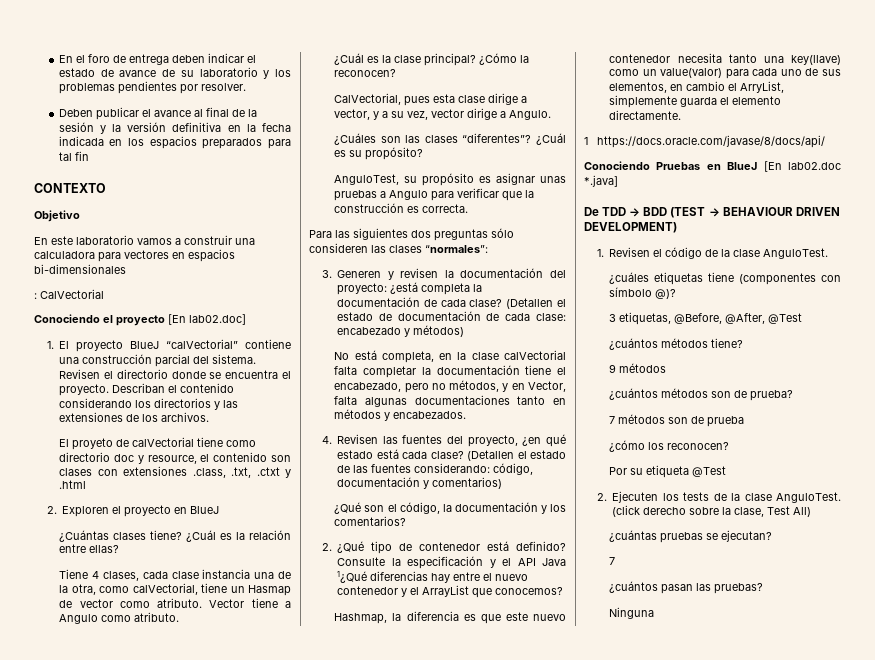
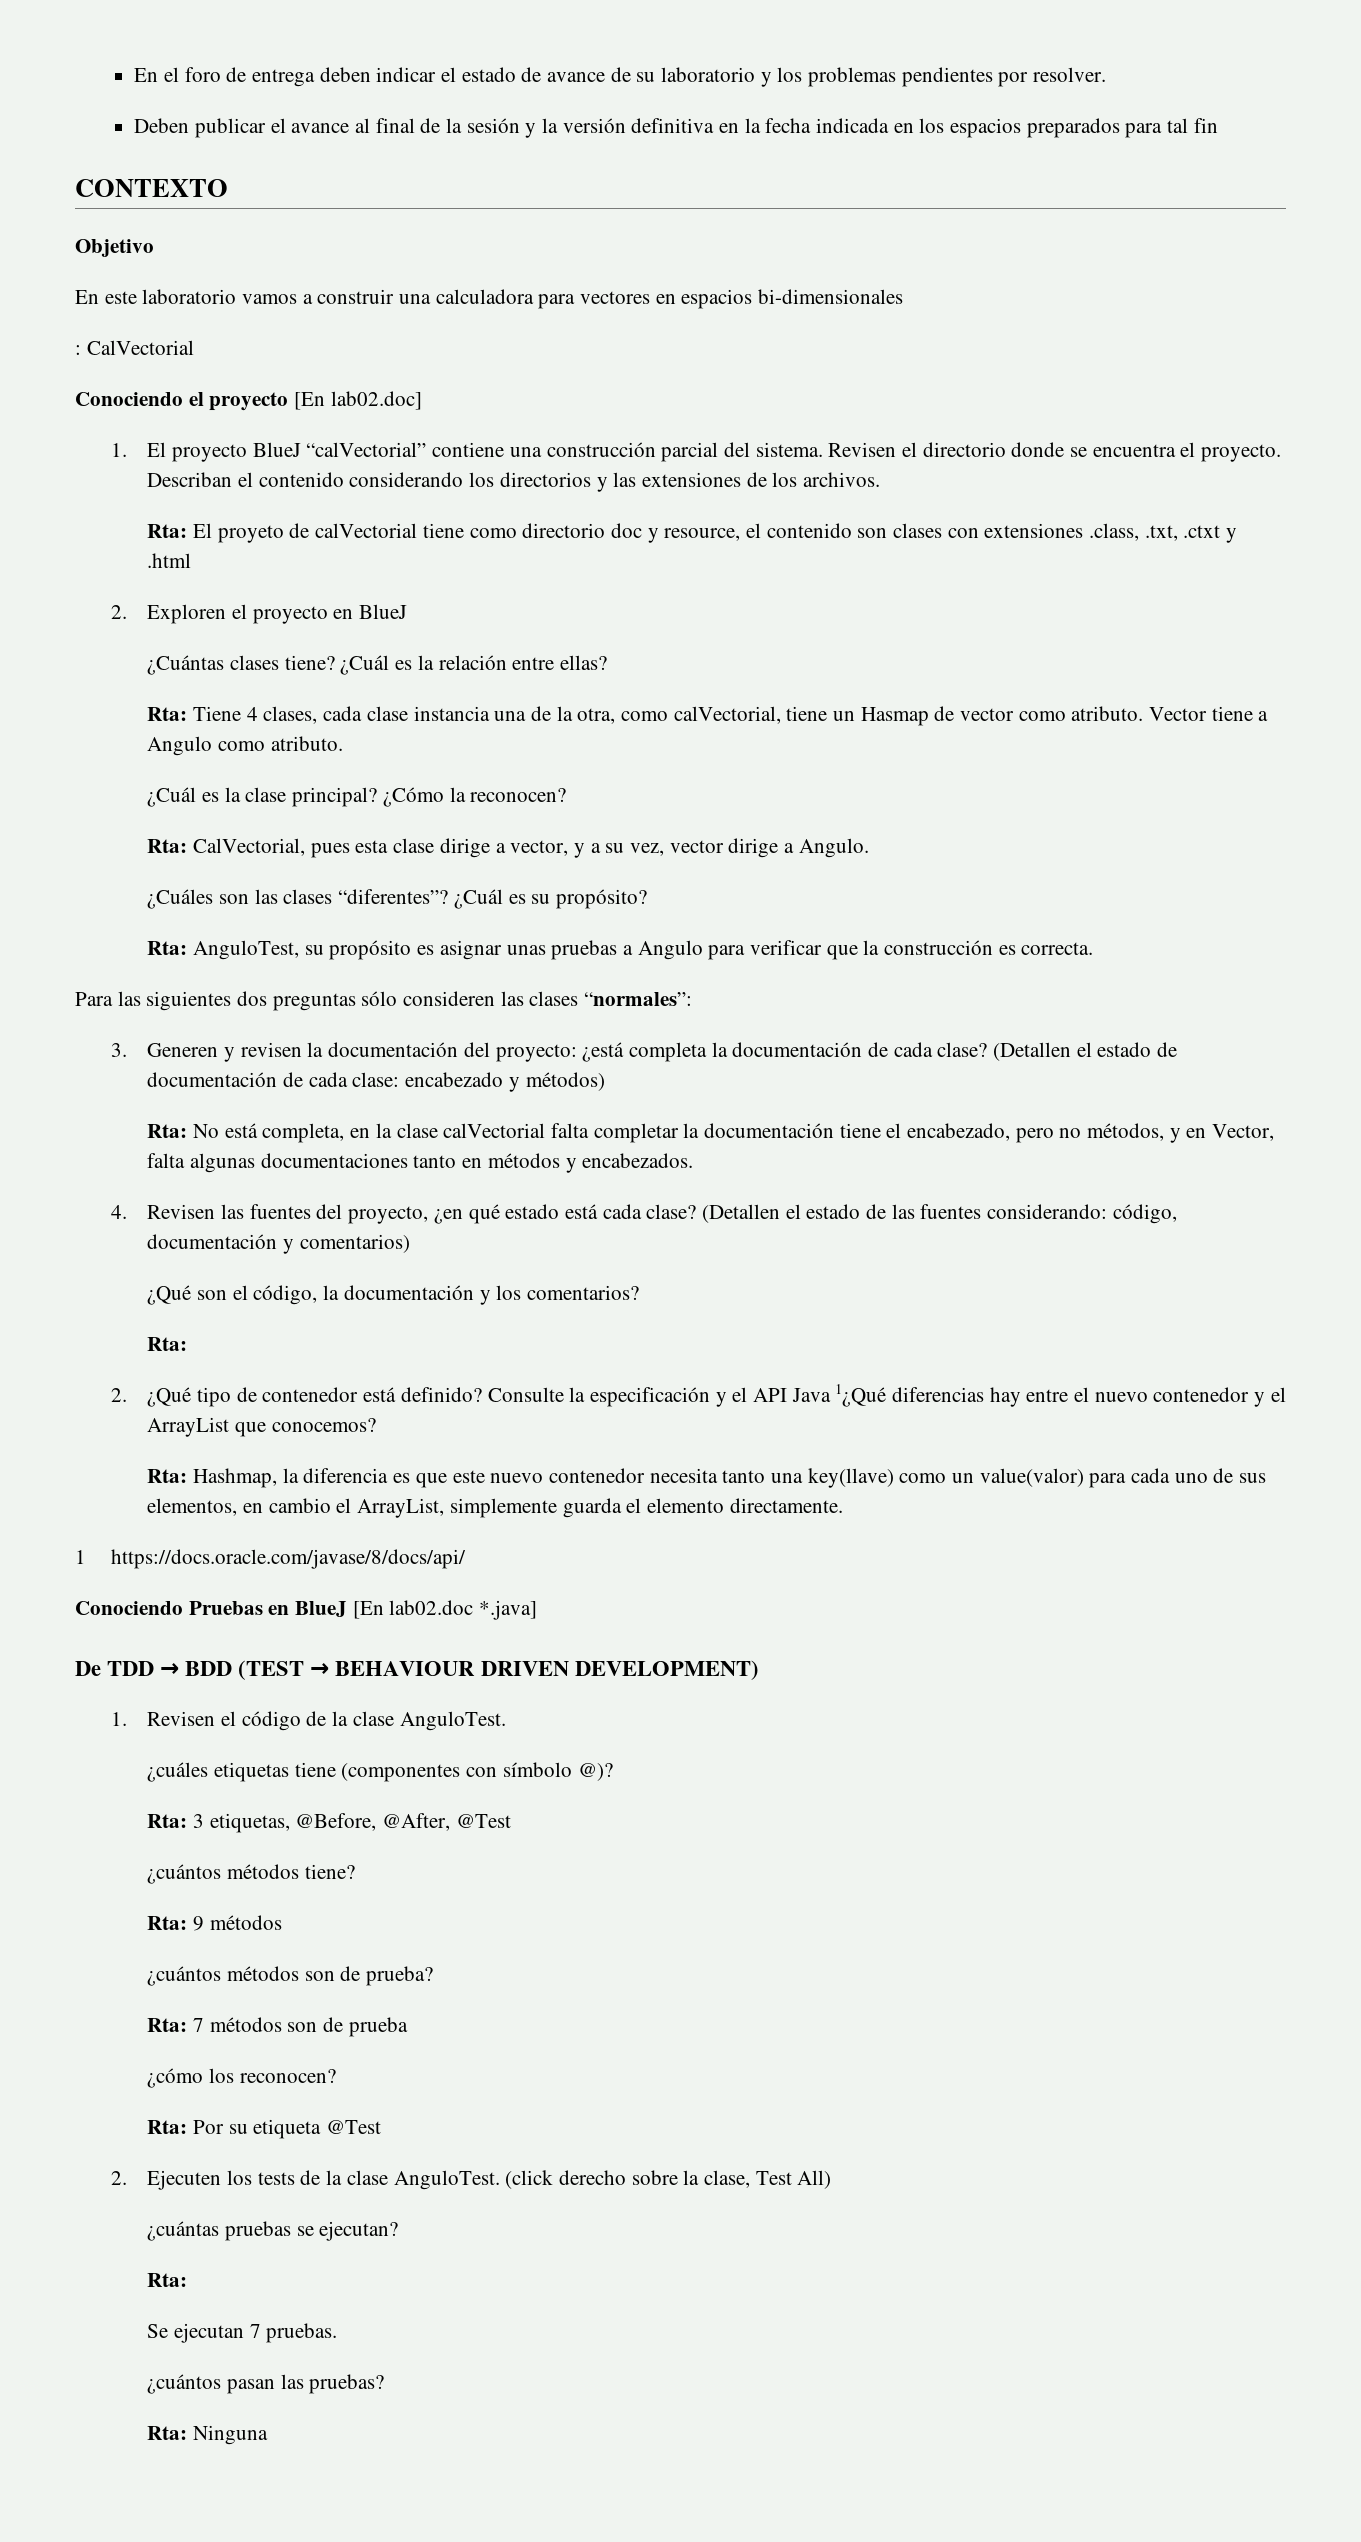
(210, 417) none -> [147,524,188,538] Rta:
(120, 549) none -> [147,707,188,721] Rta:
(397, 73) none -> [147,839,188,853] Rta:
(424, 153) none -> [147,941,188,955] Rta:
(465, 331) none -> [147,1124,188,1138] Rta:
(407, 521) none -> [147,1337,188,1351] // Rta:
(564, 591) none -> [147,1469,188,1483] Rta:
[740,81,785,93] ArryList, -> [357,1498,445,1518] ArrayList,
(677, 294) none -> [147,1814,188,1828] Rta:
(744, 343) none -> [147,1916,188,1930] Rta:
(794, 395) none -> [147,2018,188,2032] Rta:
(730, 446) none -> [147,2120,188,2134] Rta:
[609,557,616,565] 7 -> [147,2273,188,2287] [147,2323,338,2343] Rta: // Se ejecutan 7 pruebas.
(764, 588) none -> [147,2426,188,2440] Rta:

